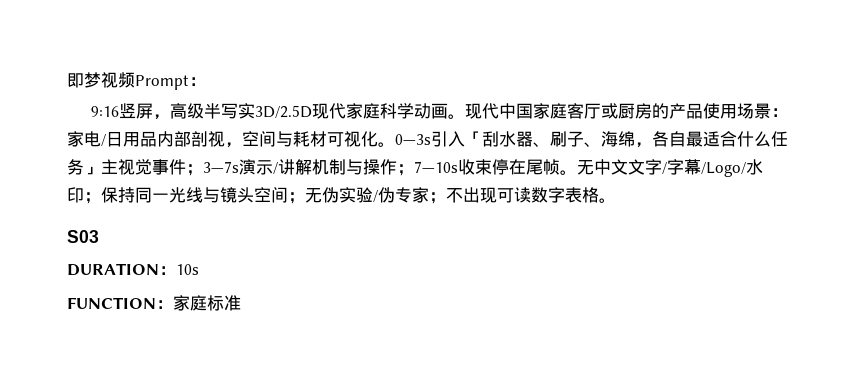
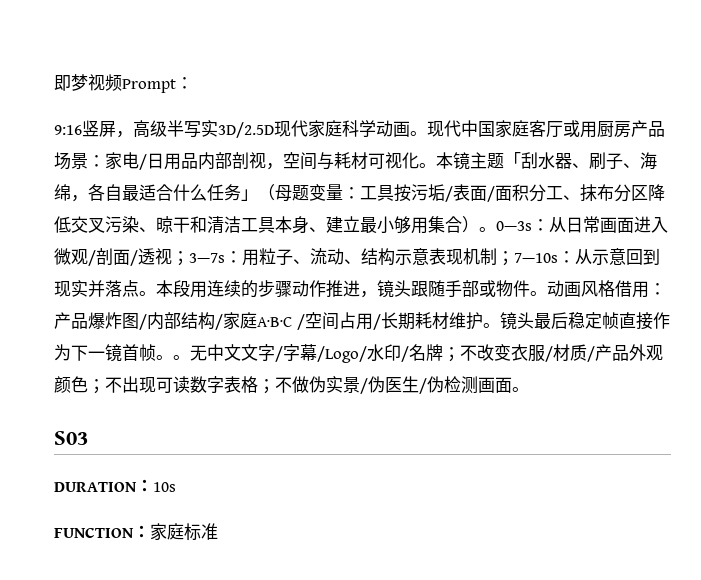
[617,103,737,119] 厨房的产品使用 -> [580,120,665,138] 用厨房产品
[395,131,465,147] 0—3s引入 -> [436,152,504,170] 本镜主题
[101,159,560,176] 主视觉事件；3—7s演示/讲解机制与操作；7—10s收束停在尾帧 -> [258,184,665,202] [54,216,668,234] [54,248,660,266] [54,280,666,298] [54,312,670,330] [54,344,173,362] （母题变量：工具按污垢/表面/面积分工、抹布分区降低交叉污染、晾干和清洁工具本身、建立最小够用集合）。0—3s：从日常画面进入微观/剖面/透视；3—7s：用粒子、流动、结构示意表现机制；7—10s：从示意回到现实并落点。本段用连续的步骤动作推进，镜头跟随手部或物件。动画风格借用：产品爆炸图/内部结构/家庭A·B·C /空间占用/长期耗材维护。镜头最后稳定帧直接作为下一镜首帧。
[84,187,429,204] ；保持同一光线与镜头空间；无伪实验/伪专家 -> [401,344,663,362] [54,376,88,393] /名牌；不改变衣服/材质/产品外观颜色
(599, 195) none -> [258,376,512,394] ；不做伪实景/伪医生/伪检测画面

